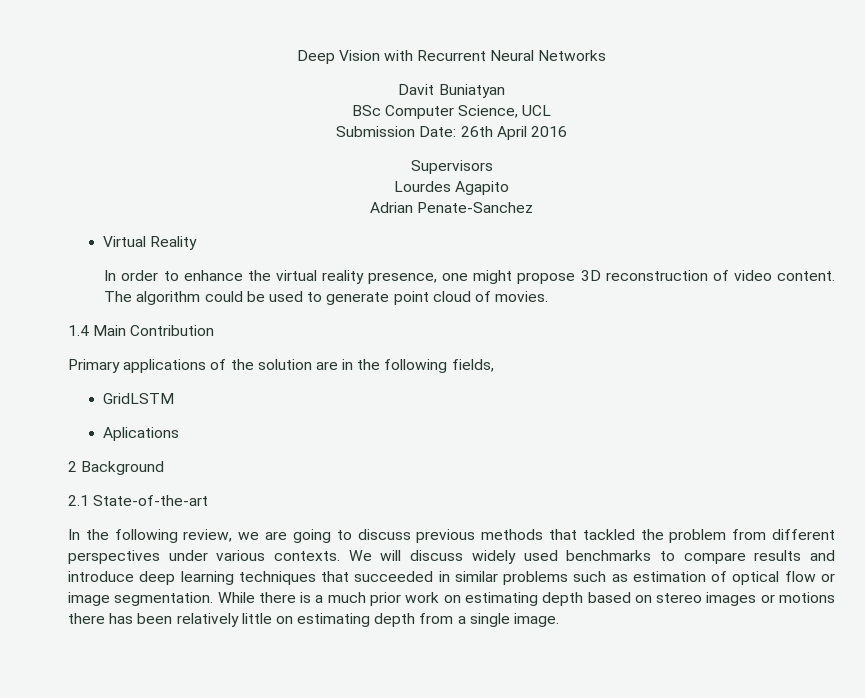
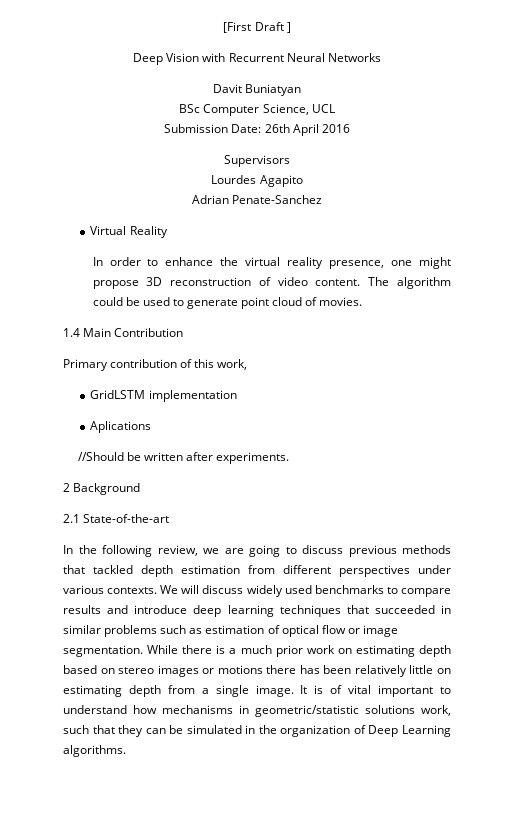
(296, 57) none -> [223,22,291,33] [First Draft ] //
[123,359,494,373] applications of the solution are in the following fields, -> [110,359,248,370] contribution of this work,
(175, 398) none -> [148,390,237,402] implementation
(180, 434) none -> [77,452,290,464] // //Should be written after experiments.
[640,529,727,543] the problem -> [141,565,240,577] depth estimation
(560, 620) none -> [300,685,451,697] [63,705,451,717] [63,725,452,737] [63,745,126,757] It is of vital important to understand how mechanisms in geometric/statistic solutions work, such that they can be simulated in the organization of Deep Learning algorithms.

